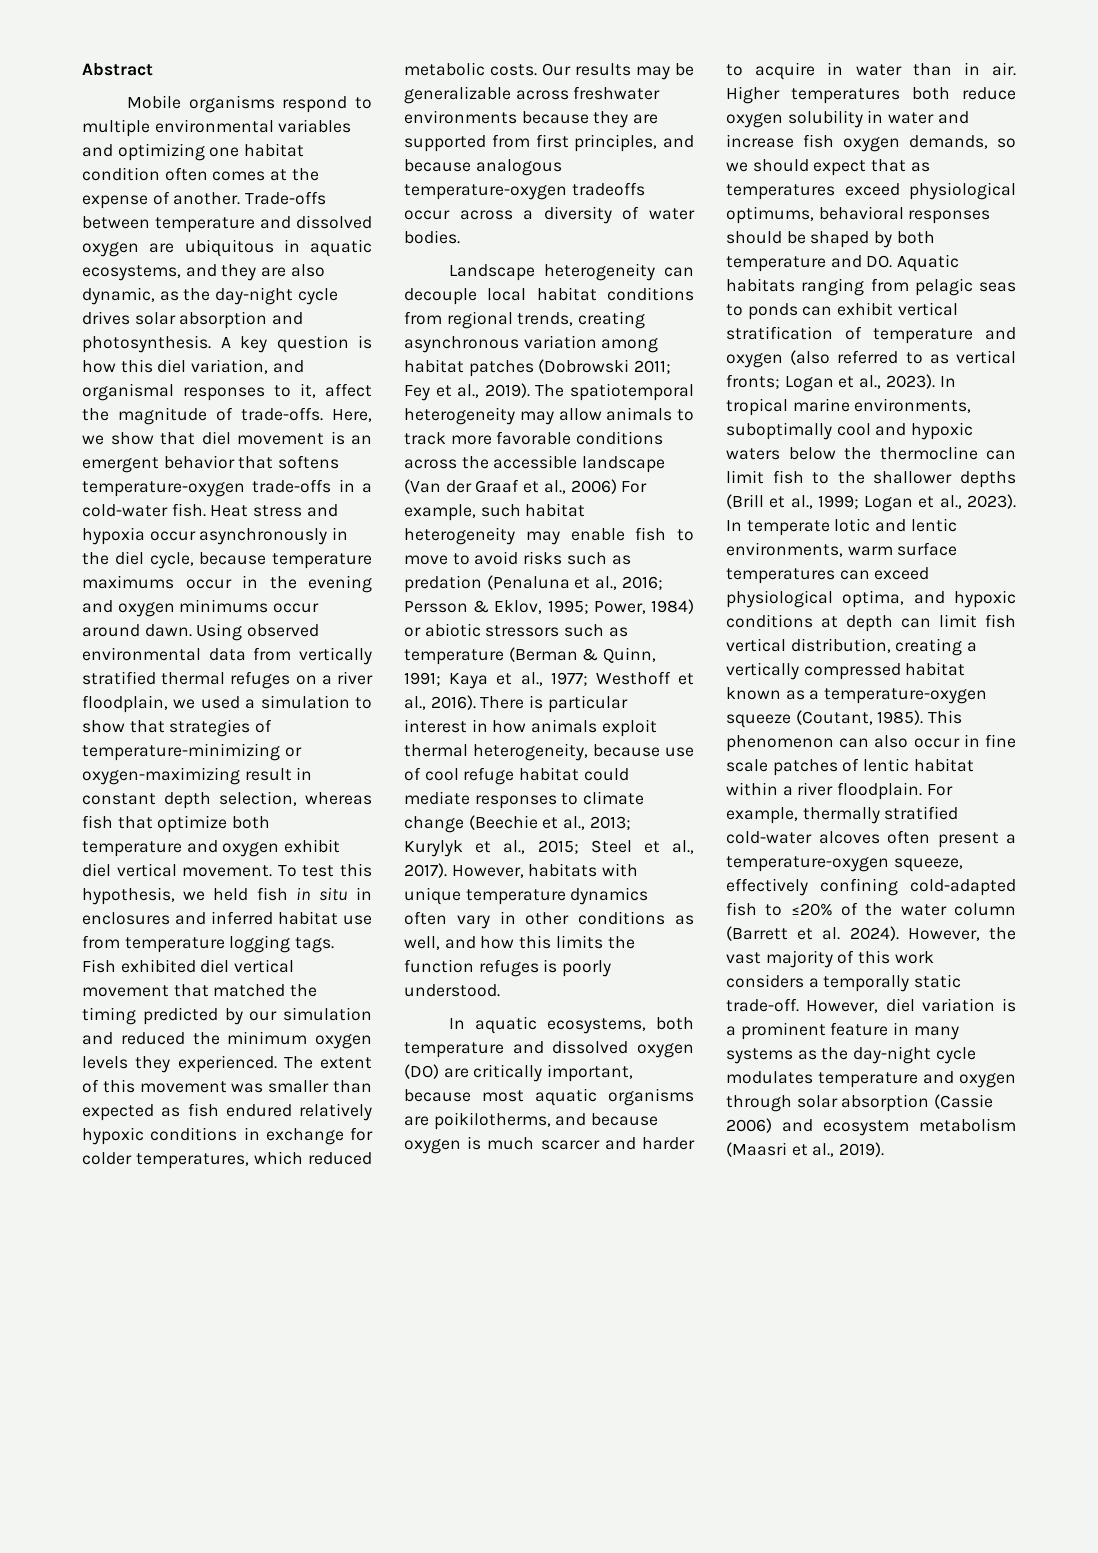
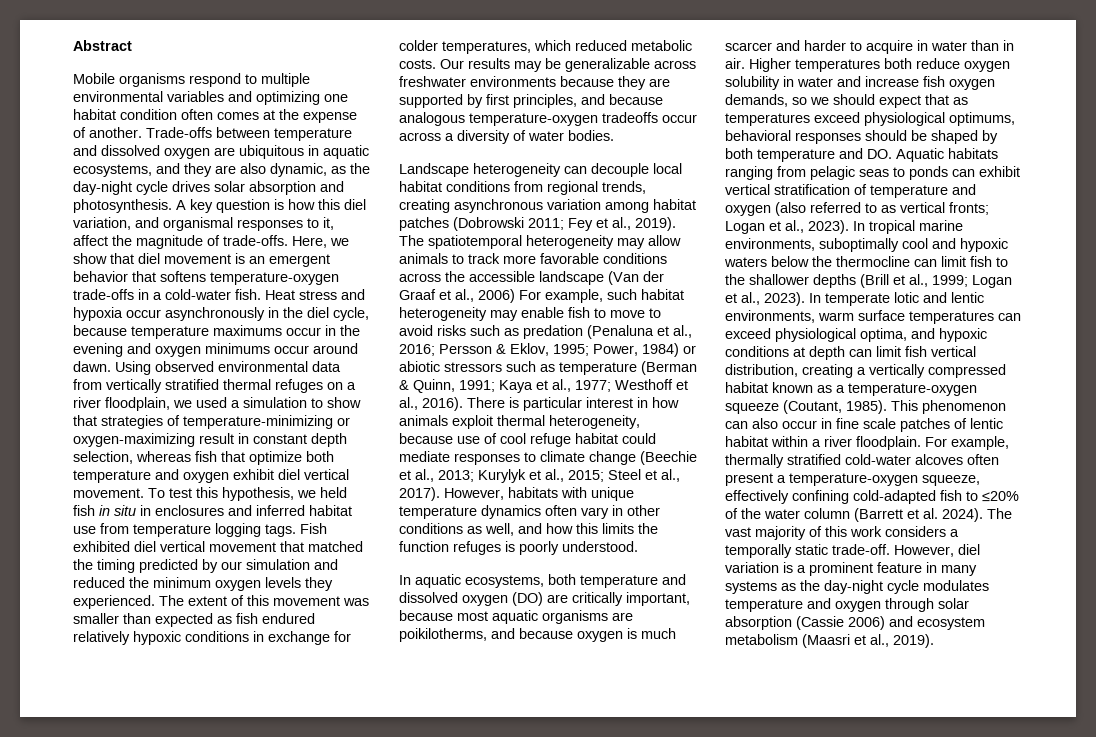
[491,134,530,148] from -> [467,94,483,108] by
[907,927,1016,941] However, the -> [987,508,1012,519] The

